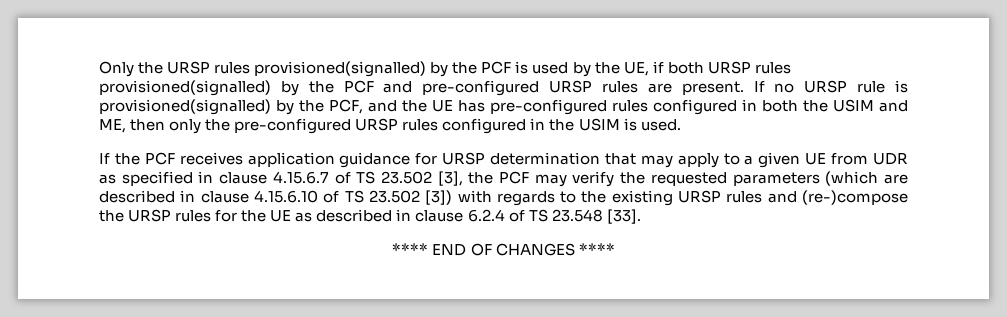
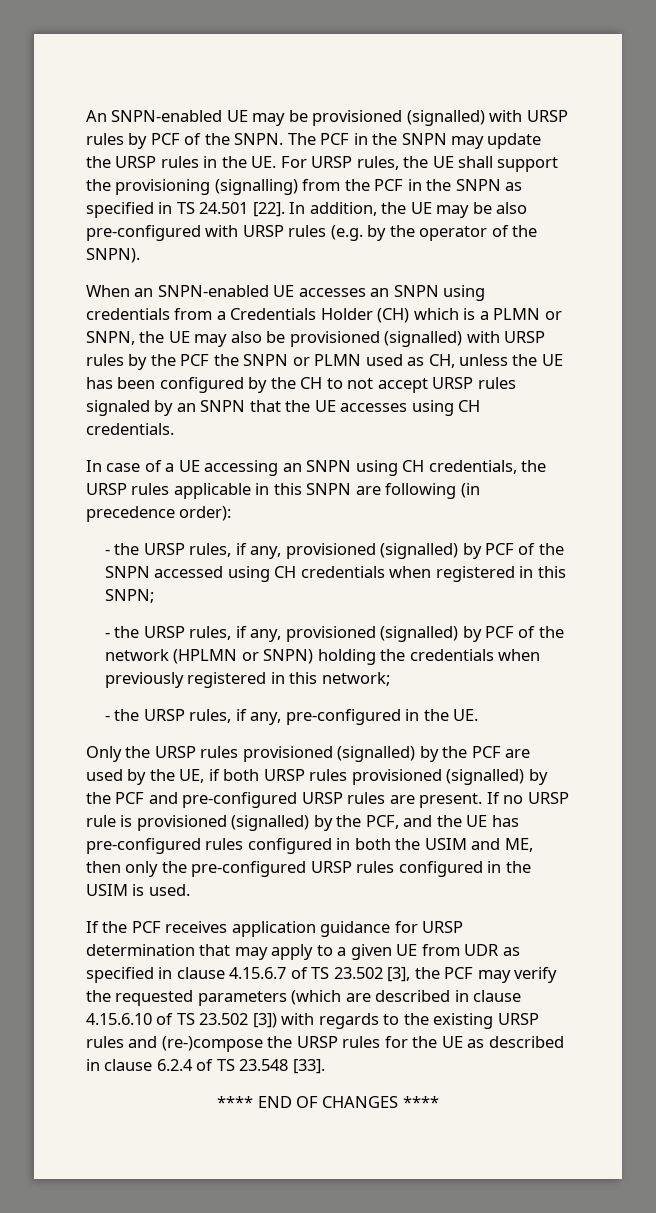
(99, 69) none -> [86,110,568,126] [86,133,542,149] [86,156,559,172] [86,179,523,195] [86,202,528,218] [86,225,538,241] [86,248,140,263] [86,285,486,301] [86,308,562,323] [86,331,546,347] [86,354,563,370] [86,377,516,393] [86,400,481,416] [86,423,174,435] [86,460,547,476] [86,483,480,499] [86,506,232,522] [104,543,564,559] [104,566,566,582] [104,589,154,603] [104,626,564,642] [104,649,541,665] [104,672,390,688] [104,709,478,725] An SNPN-enabled UE may be provisioned (signalled) with URSP rules by PCF of the SNPN. The PCF in the SNPN may update the URSP rules in the UE. For URSP rules, the UE shall support the provisioning (signalling) from the PCF in the SNPN as specified in TS 24.501 [22]. In addition, the UE may be also pre-configured with URSP rules (e.g. by the operator of the SNPN). // When an SNPN-enabled UE accesses an SNPN using credentials from a Credentials Holder (CH) which is a PLMN or SNPN, the UE may also be provisioned (signalled) with URSP rules by the PCF the SNPN or PLMN used as CH, unless the UE has been configured by the CH to not accept URSP rules signaled by an SNPN that the UE accesses using CH credentials. // In case of a UE accessing an SNPN using CH credentials, the URSP rules applicable in this SNPN are following (in precedence order): // - the URSP rules, if any, provisioned (signalled) by PCF of the SNPN accessed using CH credentials when registered in this SNPN; // - the URSP rules, if any, provisioned (signalled) by PCF of the network (HPLMN or SNPN) holding the credentials when previously registered in this network; // - the URSP rules, if any, pre-configured in the UE. //
[254,61,529,77] provisioned(signalled) by the PCF is -> [242,746,531,762] provisioned (signalled) by the PCF are
[99,80,271,96] provisioned(signalled) -> [351,769,525,785] provisioned (signalled)
[99,99,271,115] provisioned(signalled) -> [136,815,310,831] provisioned (signalled)

